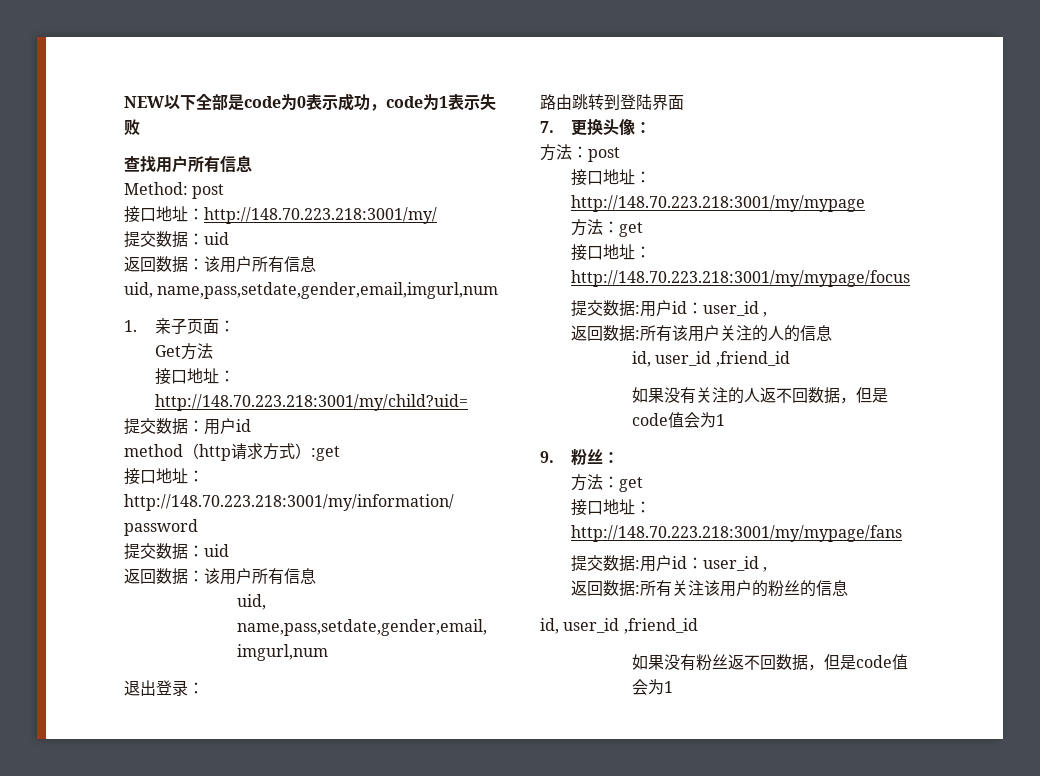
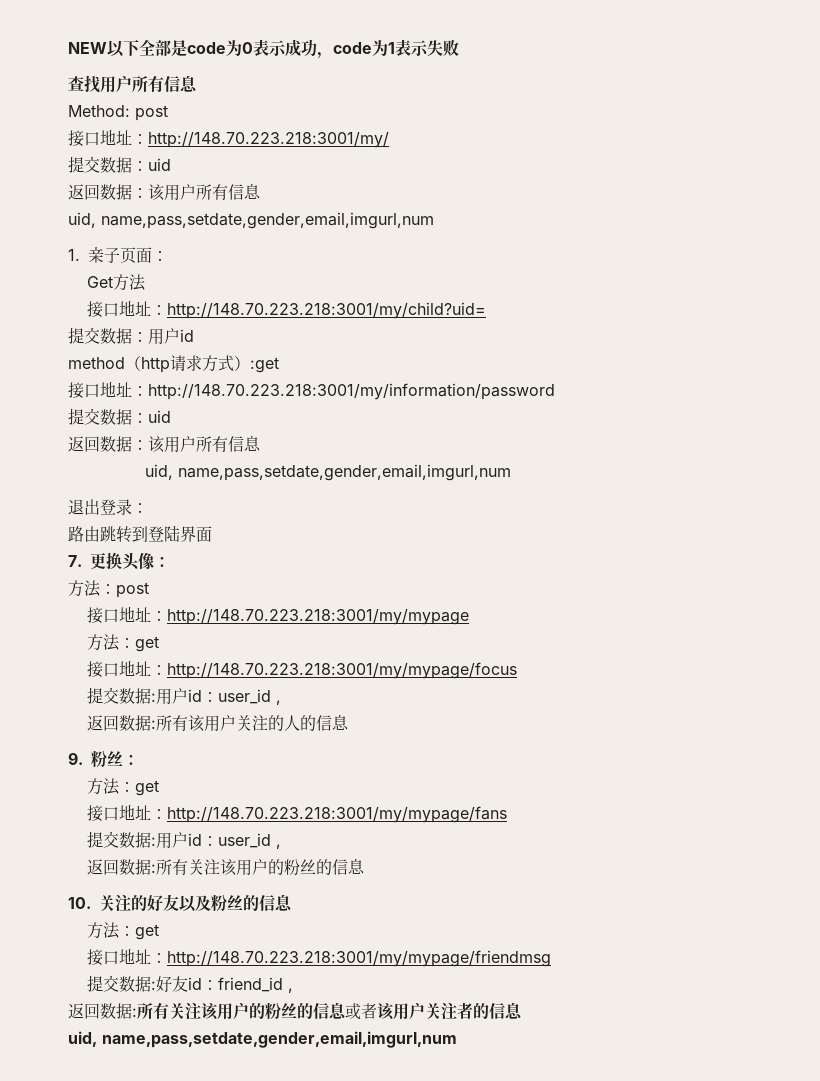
[632,351,790,367] [632,387,889,404] [632,412,726,428] // id, user_id ,friend_id // 如果没有关注的人返不回数据，但是code值会为1 -> (350, 722) none
[540,618,698,634] [632,654,909,671] [632,679,674,695] id, user_id ,friend_id // 如果没有粉丝返不回数据，但是code值会为1 -> [68,894,292,912] [87,922,160,940] [87,948,552,967] [87,975,294,993] [68,1002,522,1020] [68,1031,457,1048] 10.关注的好友以及粉丝的信息 // 方法：get // 接口地址：http://148.70.223.218:3001/my/mypage/friendmsg // 提交数据:好友id：friend_id , // 返回数据:所有关注该用户的粉丝的信息或者该用户关注者的信息 // uid, name,pass,setdate,gender,email,imgurl,num

